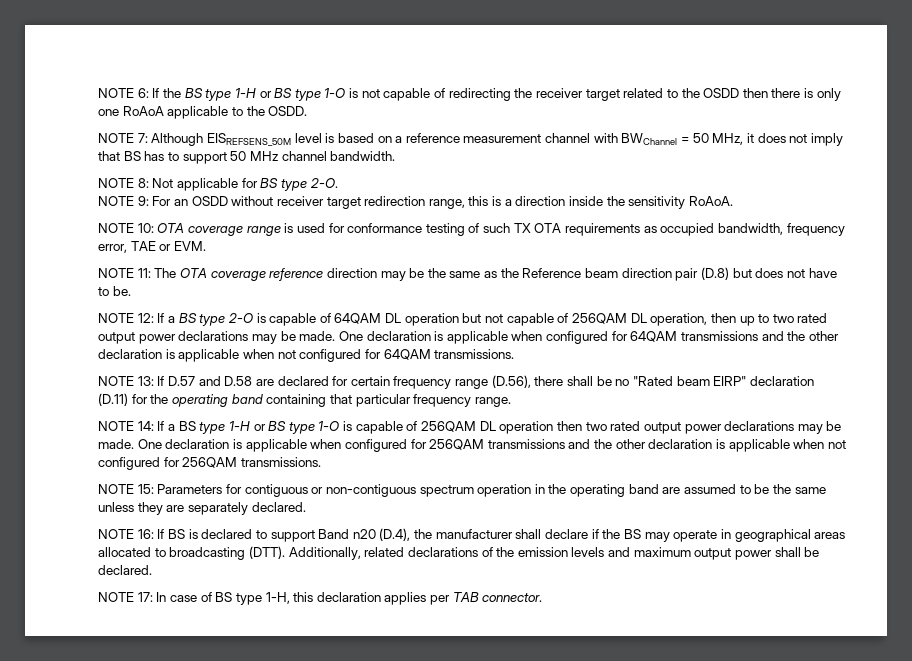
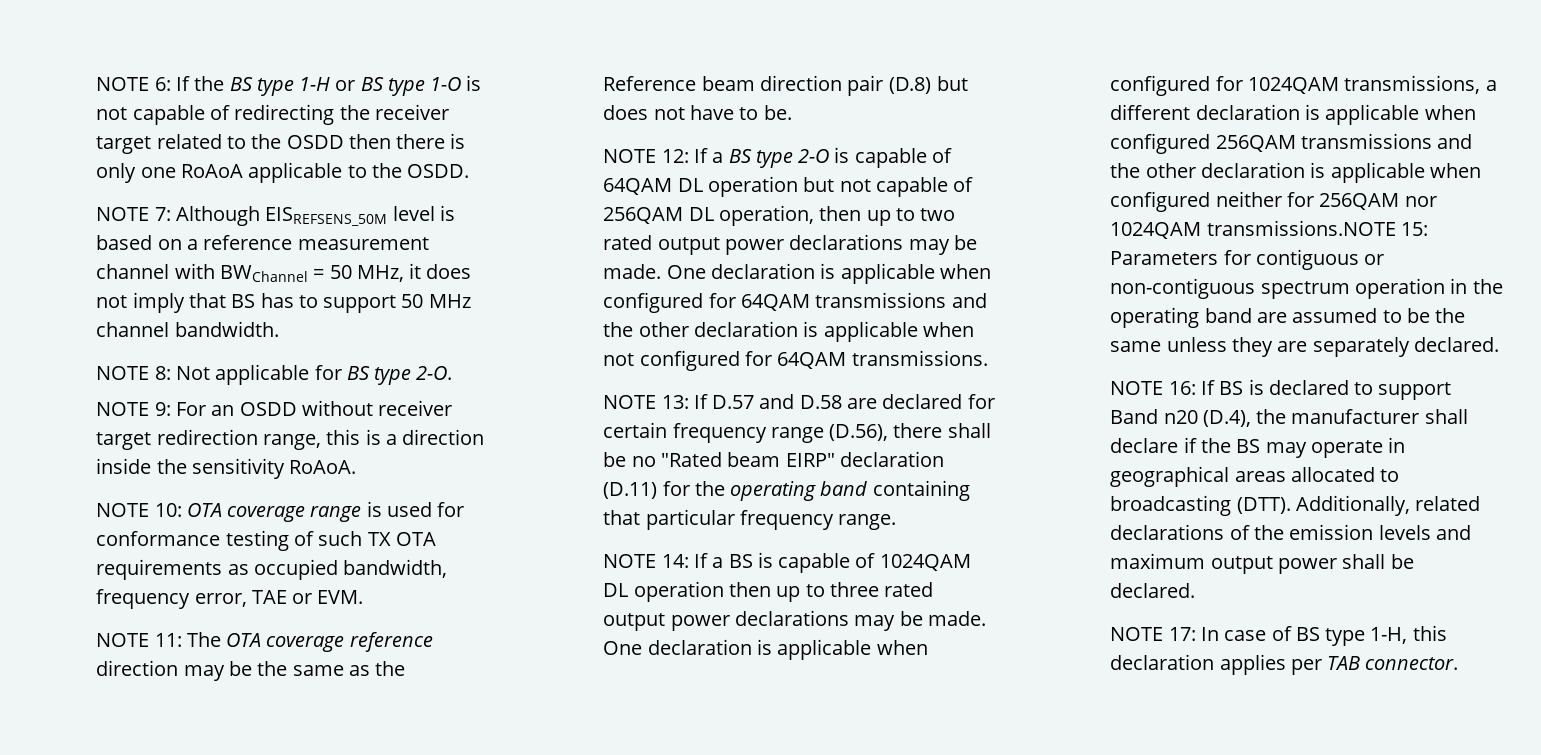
[199,421,477,434] type 1-H or BS type 1-O is capable of 256QAM -> [757,552,971,573] is capable of 1024QAM
[585,422,607,431] two -> [776,582,879,602] up to three
(427, 444) none -> [1247,75,1497,94] [1110,104,1476,125] [1110,133,1211,154] 1024QAM transmissions, a different declaration is applicable when configured
[827,440,846,449] [97,457,321,470] [97,484,134,494] not configured for 256QAM transmissions. // NOTE -> [1110,191,1437,212] [1110,220,1396,239] configured neither for 256QAM nor 1024QAM transmissions.NOTE

